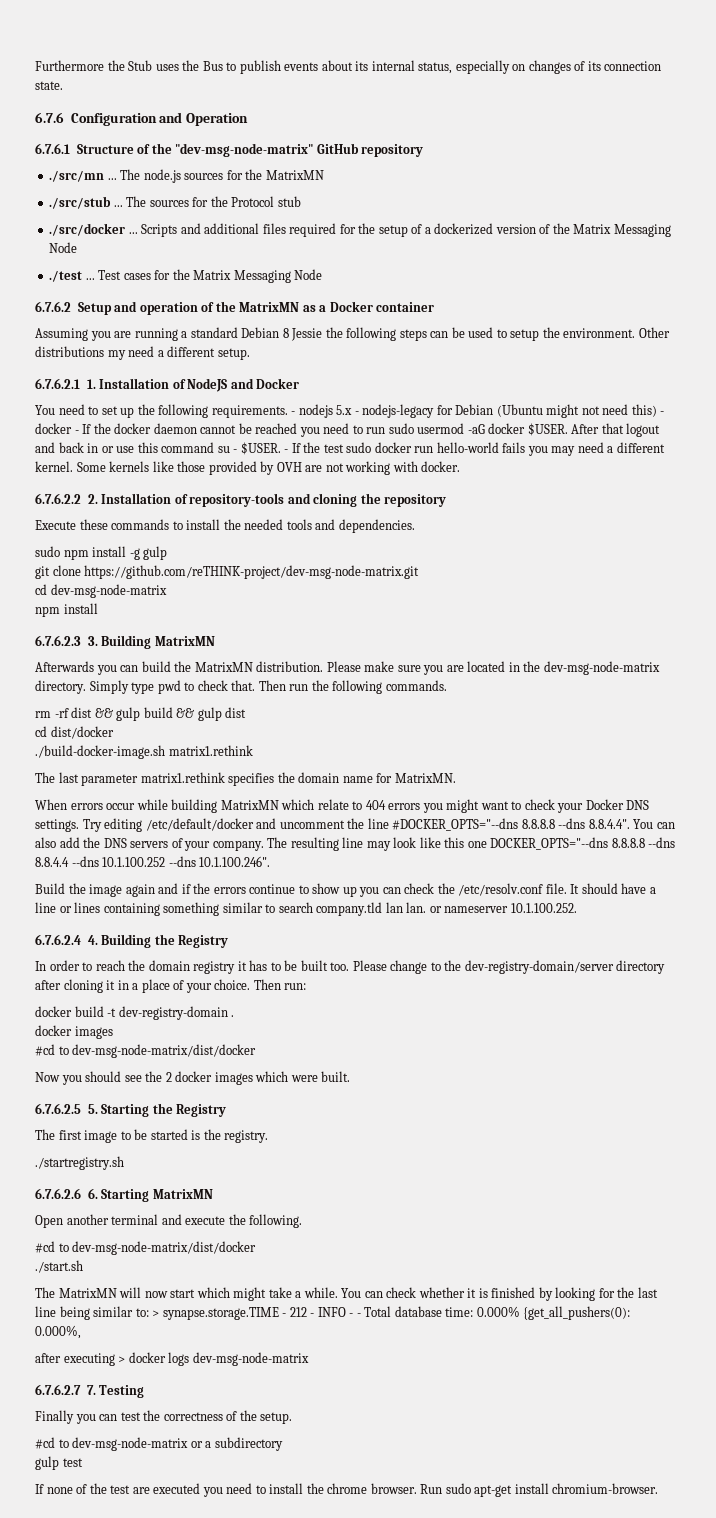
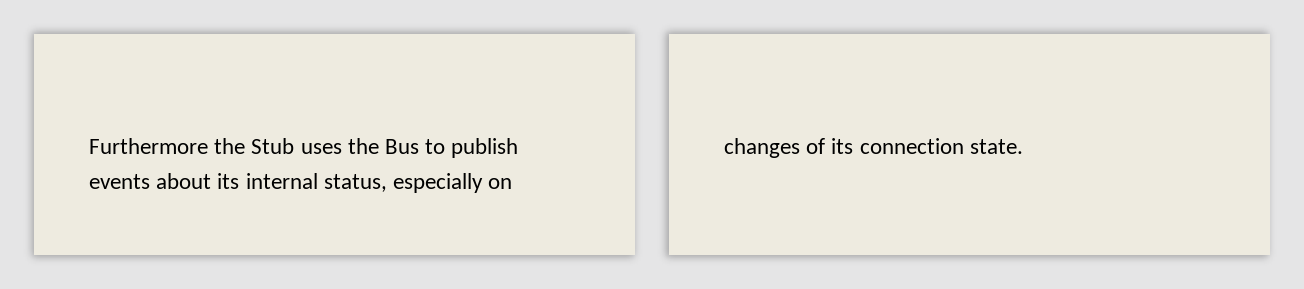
[35,112,248,126] [35,143,424,157] [49,169,324,183] [49,196,301,209] [49,223,671,237] [49,242,78,253] [49,269,323,283] [35,301,435,315] [35,327,670,341] [35,346,250,360] [35,378,300,392] [35,404,665,418] [35,423,661,437] [35,442,665,456] [35,461,461,475] [35,493,447,507] [35,519,415,533] [35,546,168,560] [35,565,420,579] [35,584,167,598] [35,603,98,617] [35,635,215,649] [35,661,660,675] [35,680,447,694] [35,707,247,721] [35,726,114,739] [35,745,253,759] [35,772,456,786] [35,799,650,813] [35,818,675,832] [35,837,676,851] [35,856,271,867] [35,883,656,897] [35,902,577,916] [35,934,229,948] [35,960,666,974] [35,979,307,993] [35,1006,235,1020] [35,1025,113,1039] [35,1044,257,1058] [35,1071,351,1085] [35,1103,227,1117] [35,1129,269,1143] [35,1156,124,1170] [35,1188,213,1202] [35,1214,303,1228] [35,1241,257,1255] [35,1260,83,1273] [35,1287,658,1301] [35,1306,631,1320] [35,1325,81,1339] [35,1352,309,1366] [35,1384,145,1398] [35,1410,293,1424] [35,1437,283,1451] [35,1456,83,1470] [35,1483,659,1497] // 6.7.6 Configuration and Operation // 6.7.6.1 Structure of the "dev-msg-node-matrix" GitHub repository // ./src/mn ... The node.js sources for the MatrixMN // ./src/stub ... The sources for the Protocol stub // ./src/docker ... Scripts and additional files required for the setup of a dockerized version of the Matrix Messaging Node // ./test ... Test cases for the Matrix Messaging Node // 6.7.6.2 Setup and operation of the MatrixMN as a Docker container // Assuming you are running a standard Debian 8 Jessie the following steps can be used to setup the environment. Other distributions my need a different setup. // 6.7.6.2.1 1. Installation of NodeJS and Docker // You need to set up the following requirements. - nodejs 5.x - nodejs-legacy for Debian (Ubuntu might not need this) - docker - If the docker daemon cannot be reached you need to run sudo usermod -aG docker $USER. After that logout and back in or use this command su - $USER. - If the test sudo docker run hello-world fails you may need a different kernel. Some kernels like those provided by OVH are not working with docker. // 6.7.6.2.2 2. Installation of repository-tools and cloning the repository // Execute these commands to install the needed tools and dependencies. // sudo npm install -g gulp // git clone https://github.com/reTHINK-project/dev-msg-node-matrix.git // cd dev-msg-node-matrix // npm install // 6.7.6.2.3 3. Building MatrixMN // Afterwards you can build the MatrixMN distribution. Please make sure you are located in the dev-msg-node-matrix directory. Simply type pwd to check that. Then run the following commands. // rm -rf dist && gulp build && gulp dist // cd dist/docker // ./build-docker-image.sh matrix1.rethink // The last parameter matrix1.rethink specifies the domain name for MatrixMN. // When errors occur while building MatrixMN which relate to 404 errors you might want to check your Docker DNS settings. Try editing /etc/default/docker and uncomment the line #DOCKER_OPTS="--dns 8.8.8.8 --dns 8.8.4.4". You can also add the DNS servers of your company. The resulting line may look like this one DOCKER_OPTS="--dns 8.8.8.8 --dns 8.8.4.4 --dns 10.1.100.252 --dns 10.1.100.246". // Build the image again and if the errors continue to show up you can check the /etc/resolv.conf file. It should have a line or lines containing something similar to search company.tld lan lan. or nameserver 10.1.100.252. // 6.7.6.2.4 4. Building the Registry // In order to reach the domain registry it has to be built too. Please change to the dev-registry-domain/server directory after cloning it in a place of your choice. Then run: // docker build -t dev-registry-domain . // docker images // #cd to dev-msg-node-matrix/dist/docker // Now you should see the 2 docker images which were built. // 6.7.6.2.5 5. Starting the Registry // The first image to be started is the registry. // ./startregistry.sh // 6.7.6.2.6 6. Starting MatrixMN // Open another terminal and execute the following. // #cd to dev-msg-node-matrix/dist/docker // ./start.sh // The MatrixMN will now start which might take a while. You can check whether it is finished by looking for the last line being similar to: > synapse.storage.TIME - 212 - INFO - - Total database time: 0.000% {get_all_pushers(0): 0.000%, // after executing > docker logs dev-msg-node-matrix // 6.7.6.2.7 7. Testing // Finally you can test the correctness of the setup. // #cd to dev-msg-node-matrix or a subdirectory // gulp test // If none of the test are executed you need to install the chrome browser. Run sudo apt-get install chromium-browser. -> (1023, 146) none

